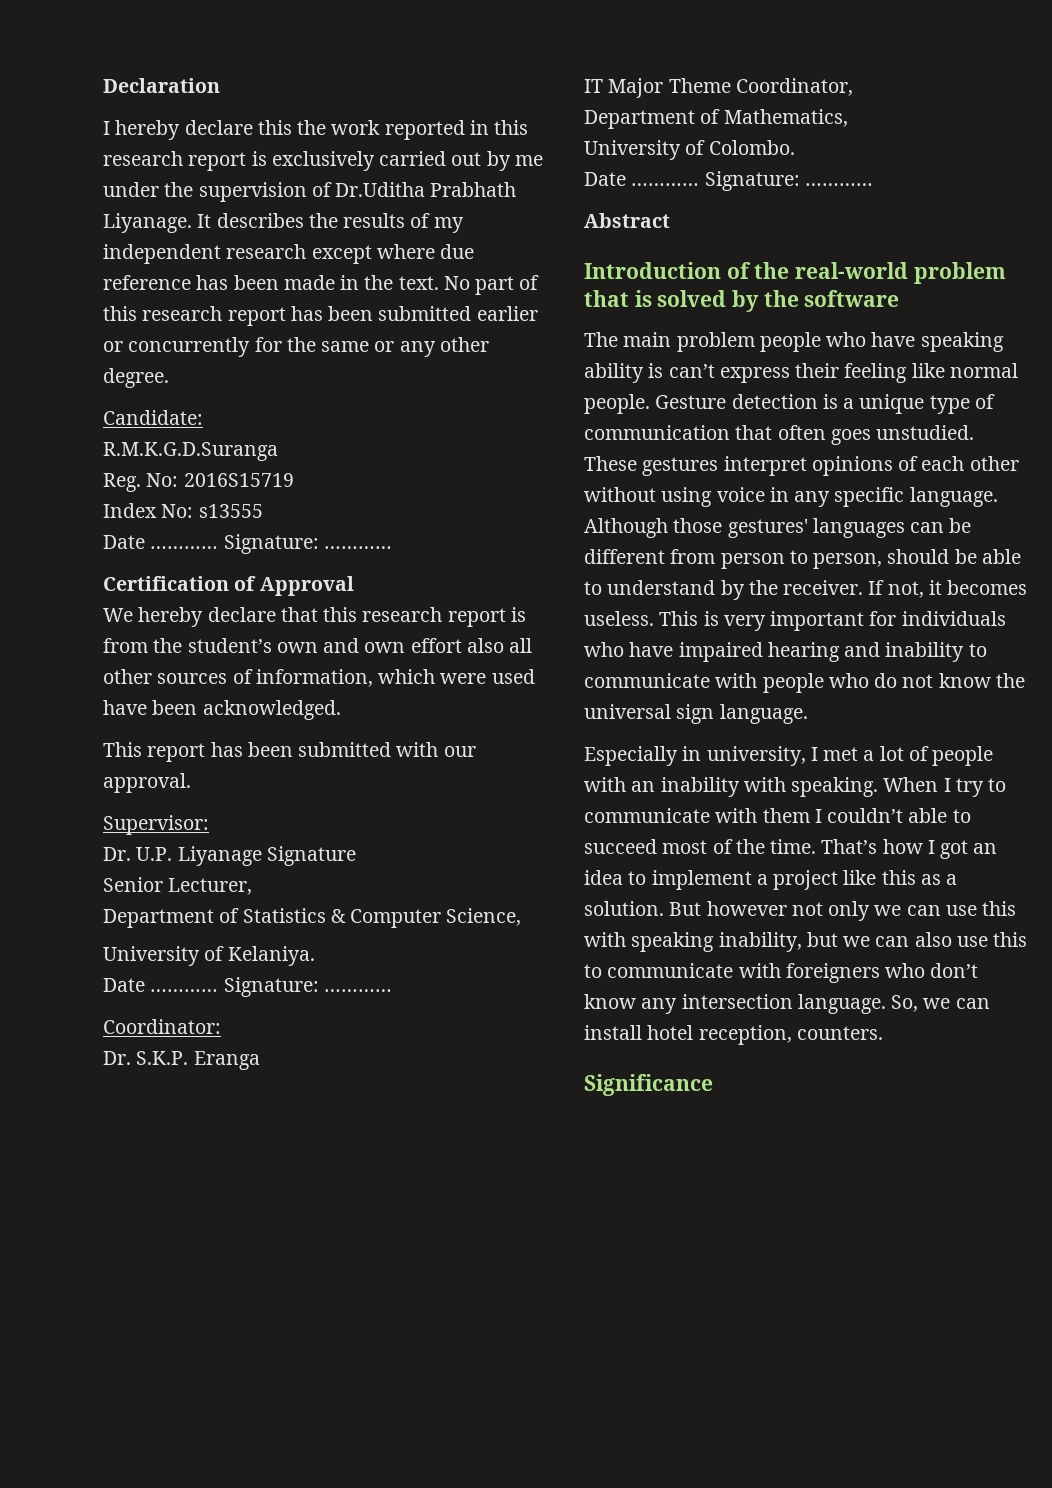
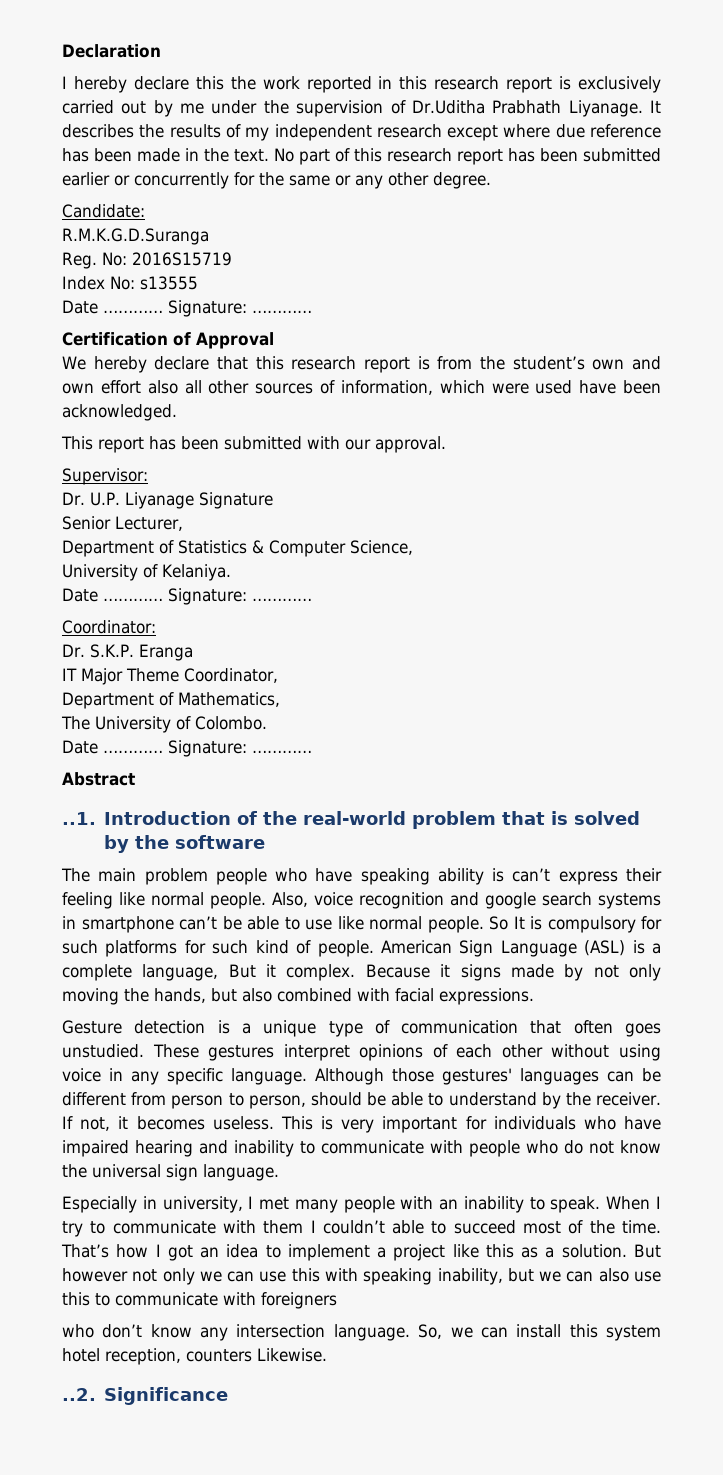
(848, 118) none -> [61,716,90,730] The
(670, 220) none -> [62,812,96,825] ..1.
(650, 404) none -> [272,892,661,909] [62,916,662,933] [62,940,661,957] [62,964,662,981] [62,988,534,1005] Also, voice recognition and google search systems in smartphone can’t be able to use like normal people. So It is compulsory for such platforms for such kind of people. American Sign Language (ASL) is a complete language, But it complex. Because it signs made by not only moving the hands, but also combined with facial expressions. //
[863,746,929,761] a lot of -> [294,1199,338,1213] many
[743,777,879,797] with speaking. -> [529,1196,601,1213] to speak.
(880, 973) none -> (337, 1300) //
[647,1025,883,1045] hotel reception, counters. // -> [569,1324,662,1341] [62,1348,327,1365] [62,1388,96,1401] this system hotel reception, counters Likewise. // ..2.

